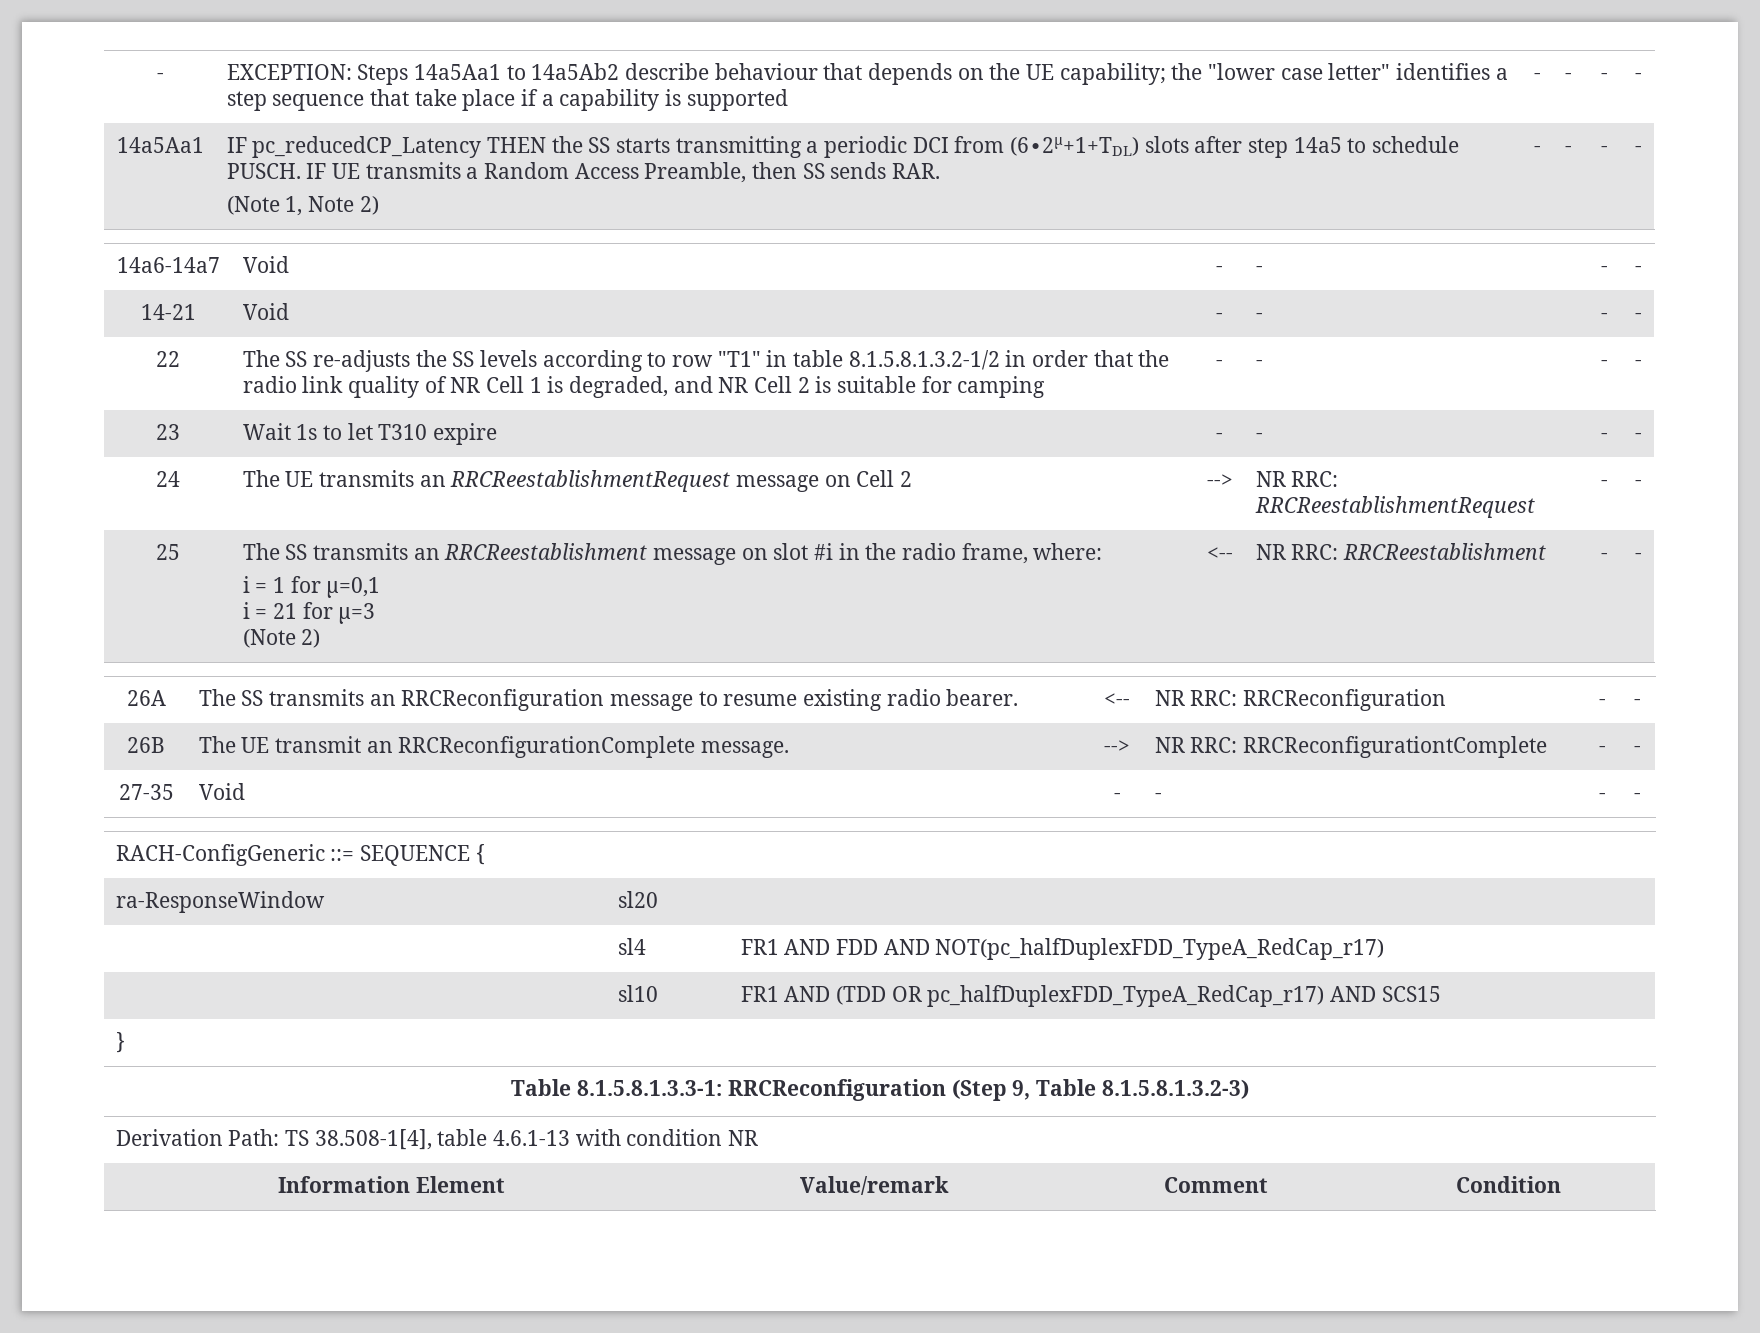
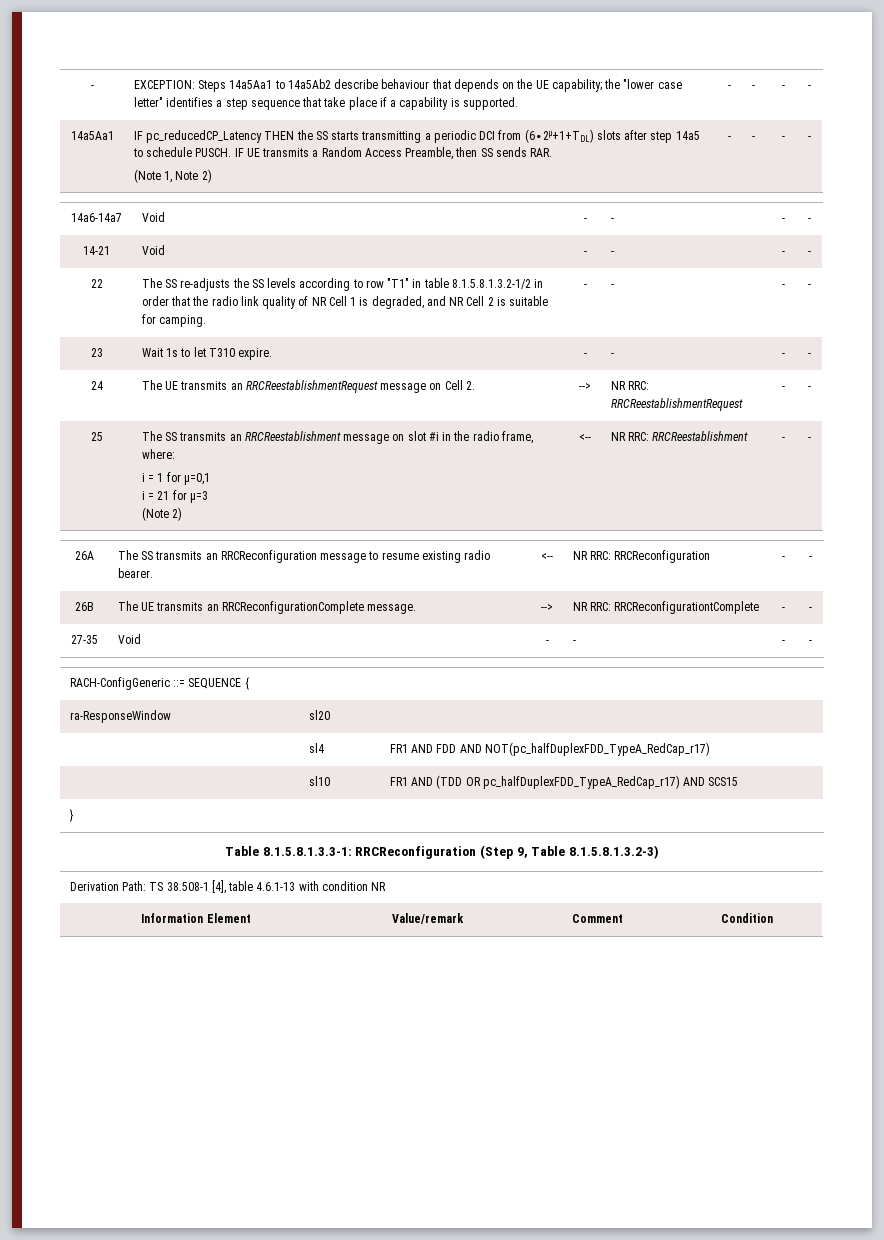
[686,89,788,111] supported -> [462,97,518,110] supported.
[957,376,1046,398] camping -> [159,315,207,327] camping.
[432,423,497,445] expire -> [238,348,273,360] expire.
[899,471,912,487] 2 -> [465,381,475,390] 2.
[274,736,361,753] transmit -> [156,602,204,611] transmits
[314,1129,432,1150] 38.508-1[4], -> [166,880,226,894] 38.508-1 [4],

